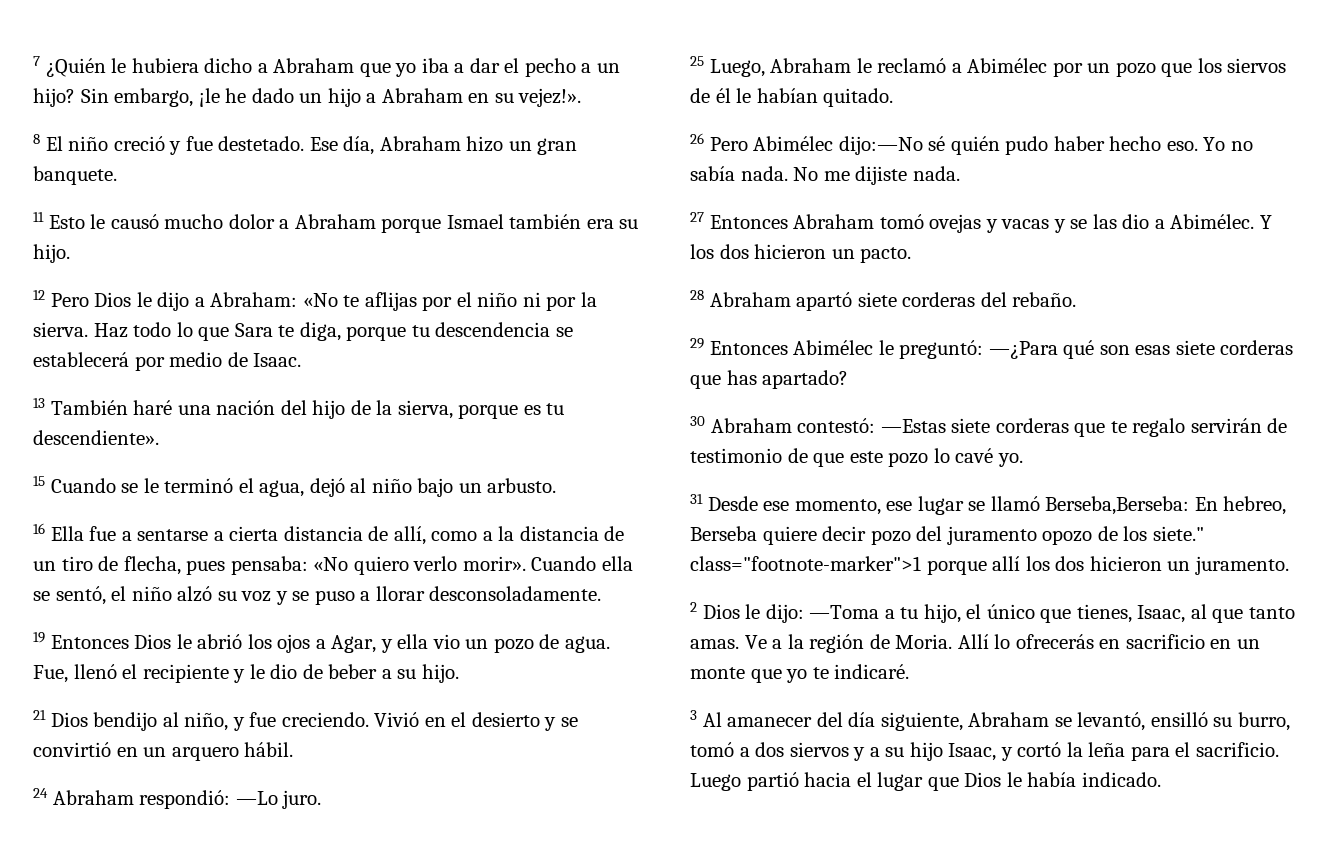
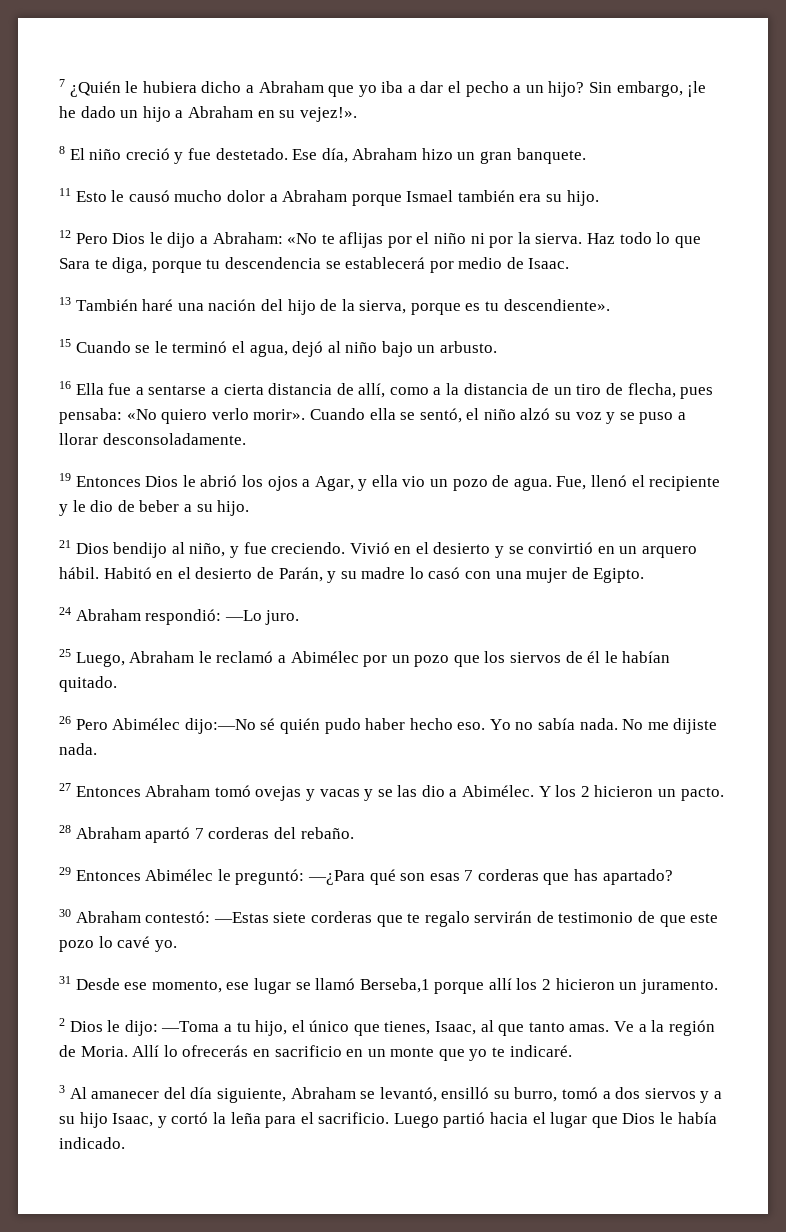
(294, 749) none -> [103,567,645,583] Habitó en el desierto de Parán, y su madre lo casó con una mujer de Egipto.
[719,244,749,259] dos -> [580,786,590,797] 2
[857,292,897,307] siete -> [194,828,204,839] 7
[1175,340,1215,355] siete -> [464,870,474,881] 7
[1045,496,1287,515] [690,526,1204,545] [690,556,921,571] Berseba,Berseba: En hebreo, Berseba quiere decir pozo del juramento opozo de los siete." class="footnote-marker">1 -> [359,978,430,993] Berseba,1
[1055,556,1085,571] dos -> [542,979,552,990] 2

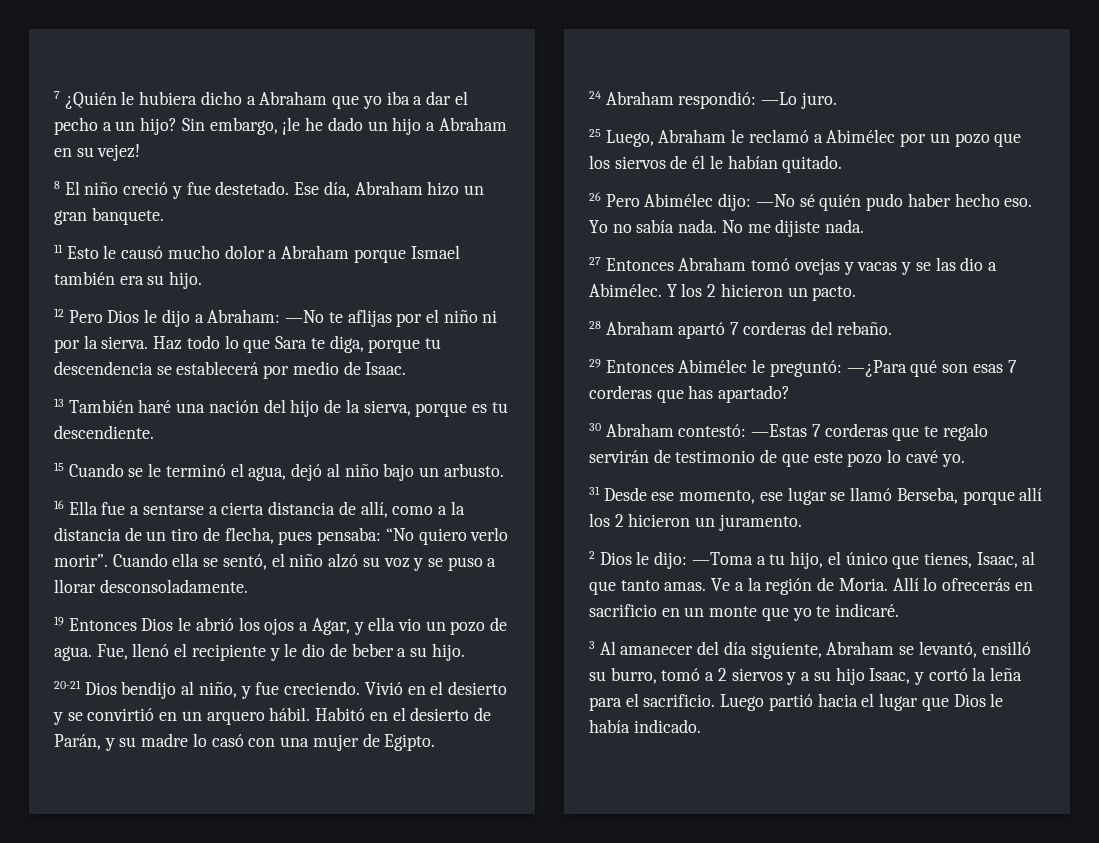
[299,107,357,122] vejez!». -> [97,144,141,161] vejez!
[287,233,318,244] «No -> [285,310,325,323] —No
[503,299,610,311] descendiente». -> [54,425,154,439] descendiente.
[126,409,157,420] «No -> [385,528,414,541] “No
[253,409,306,420] morir». -> [54,554,108,567] morir”.
[59,540,71,548] 21 -> [54,680,81,689] 20-21
[184,718,256,734] dijo:—No -> [718,193,795,211] dijo: —No
[273,912,307,923] siete -> [811,424,821,437] 7
[359,978,430,993] Berseba,1 -> [896,487,958,504] Berseba,
[615,1087,641,1099] dos -> [717,668,727,681] 2

